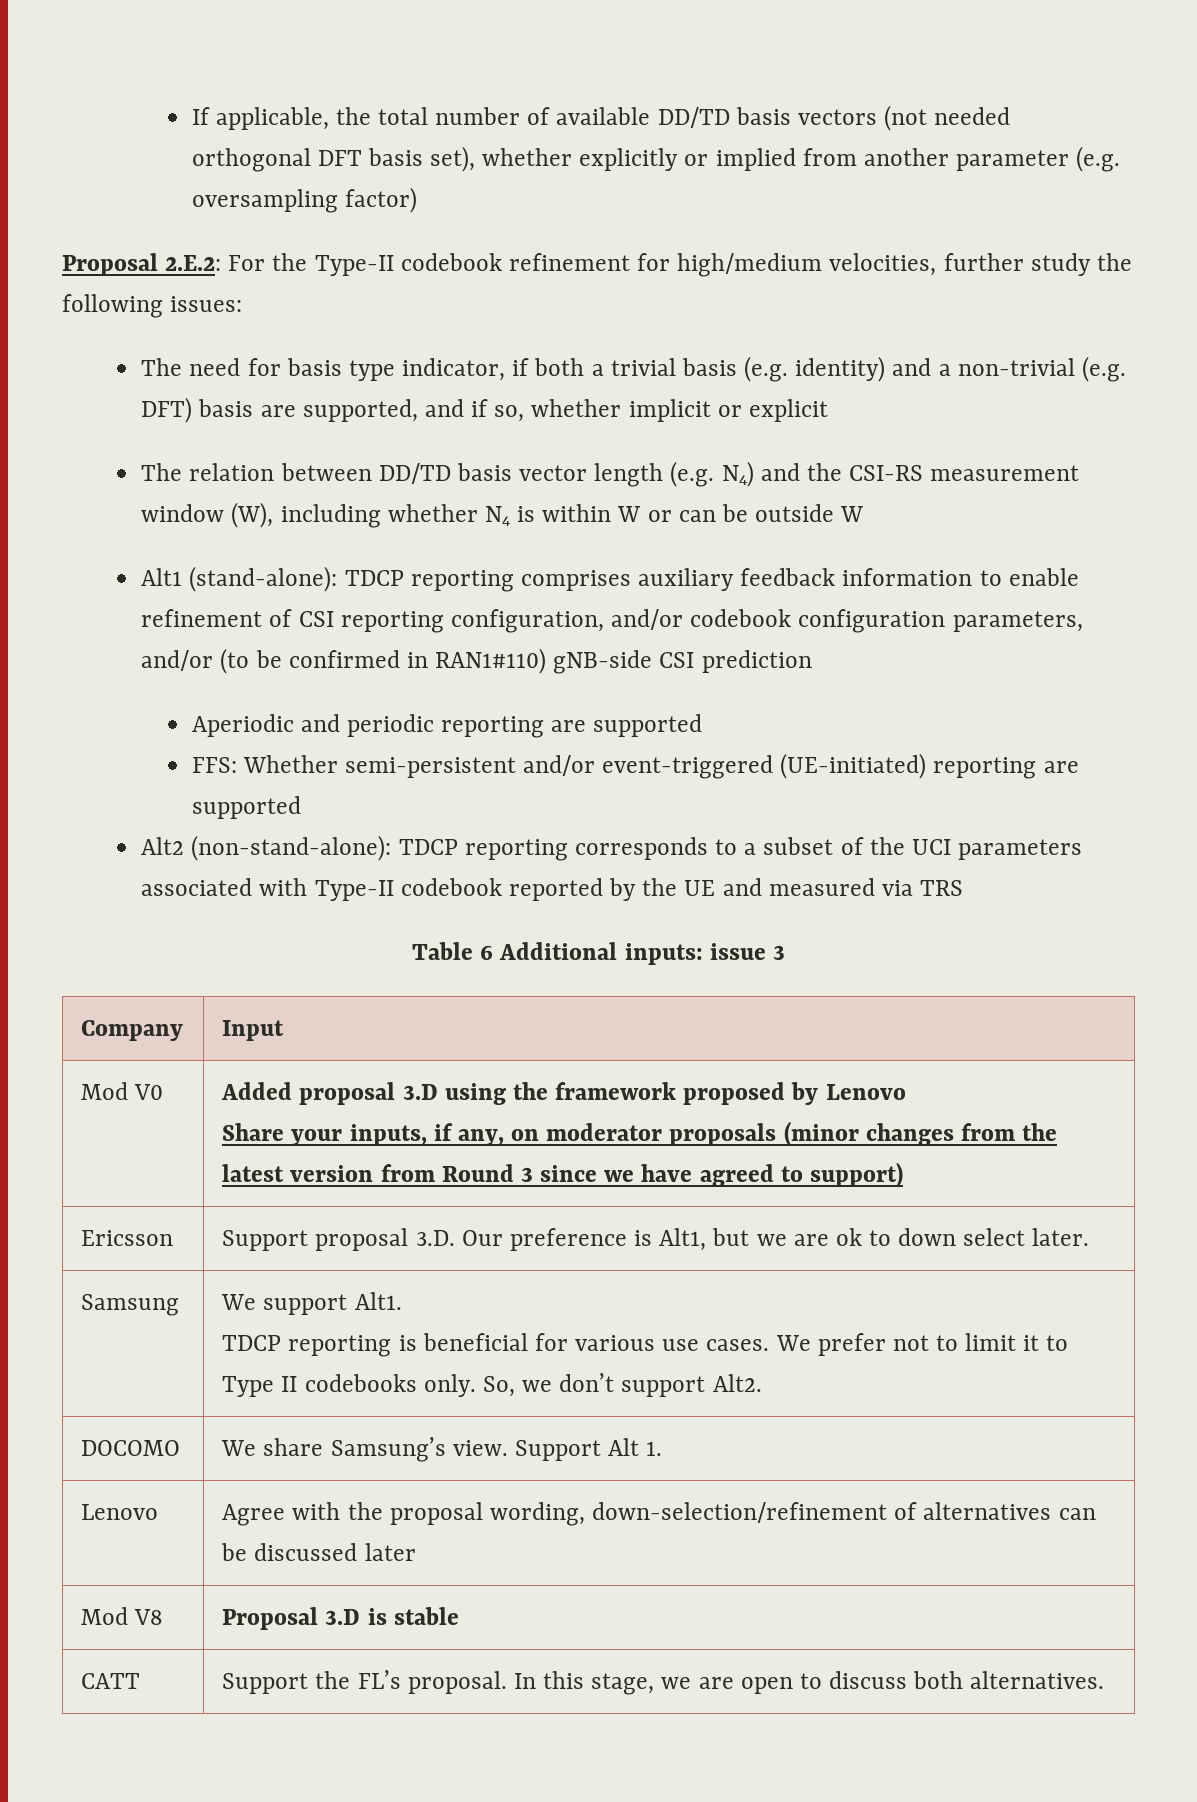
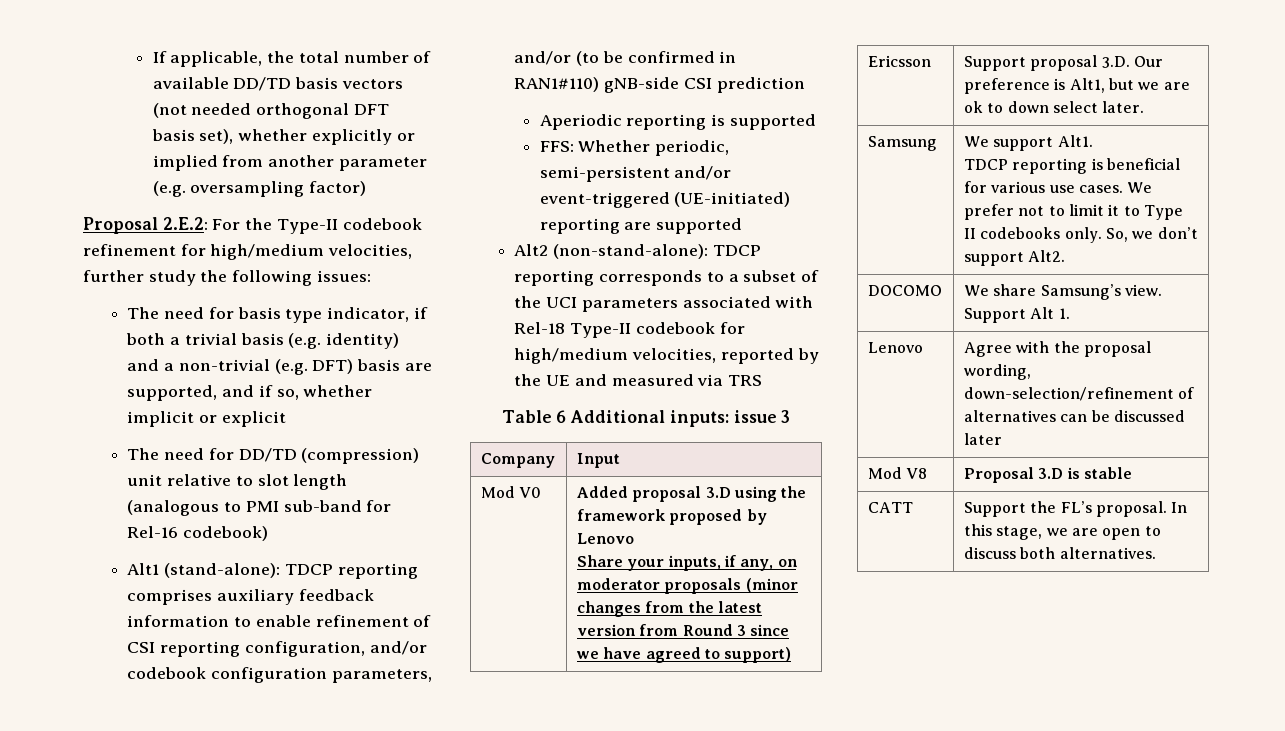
[189,461,1080,487] [141,502,864,528] relation between DD/TD basis vector length (e.g. N4) and the CSI-RS measurement window (W), including whether N4 is within W or can be outside W -> [164,448,420,464] [127,474,348,490] [127,500,392,516] [127,526,269,541] need for DD/TD (compression) unit relative to slot length (analogous to PMI sub-band for Rel-16 codebook)
[300,714,587,738] and periodic reporting are -> [626,114,726,130] reporting is
(338, 764) none -> [655,140,730,156] periodic,
[314,878,502,901] Type-II codebook -> [514,322,745,338] [514,348,717,364] Rel-18 Type-II codebook for high/medium velocities,

